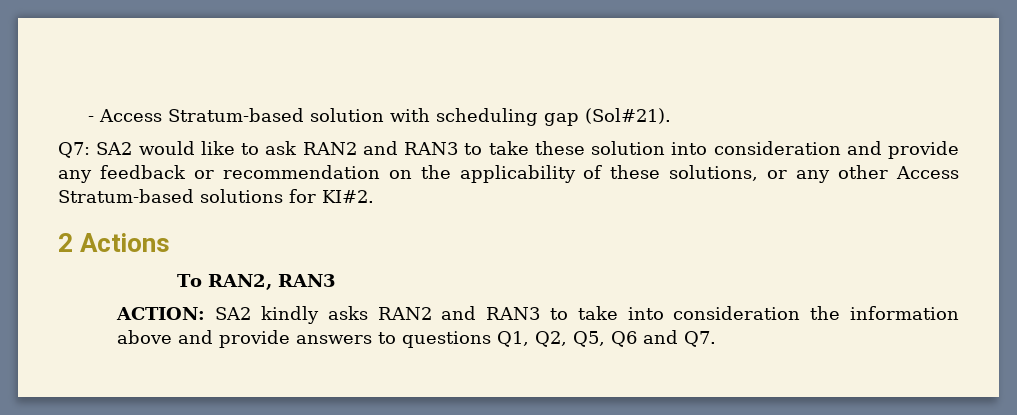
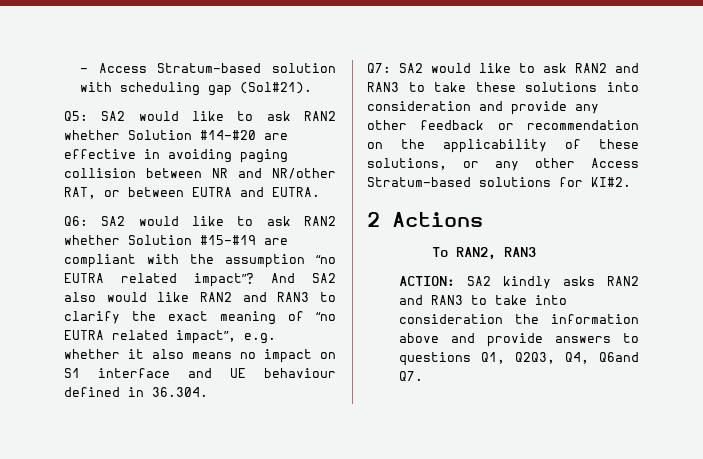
(671, 116) none -> [64,111,336,121] [64,130,288,140] [64,149,288,163] [64,168,336,179] [64,187,320,199] [64,216,336,226] [64,235,288,245] [64,254,336,268] [64,273,336,287] [64,292,336,302] [64,311,336,325] [64,330,276,344] [64,349,336,363] [64,368,336,378] [64,387,208,397] // Q5: SA2 would like to ask RAN2 whether Solution #14-#20 are effective in avoiding paging collision between NR and NR/other RAT, or between EUTRA and EUTRA. // Q6: SA2 would like to ask RAN2 whether Solution #15-#19 are compliant with the assumption “no EUTRA related impact”? And SA2 also would like RAN2 and RAN3 to clarify the exact meaning of “no EUTRA related impact”, e.g. whether it also means no impact on S1 interface and UE behaviour defined in 36.304.
[591,141,665,155] solution -> [525,82,598,92] solutions
(92, 176) none -> [367,120,407,130] other
[535,330,679,347] Q2, Q5, Q6 and -> [515,352,639,364] Q2Q3, Q4, Q6and

